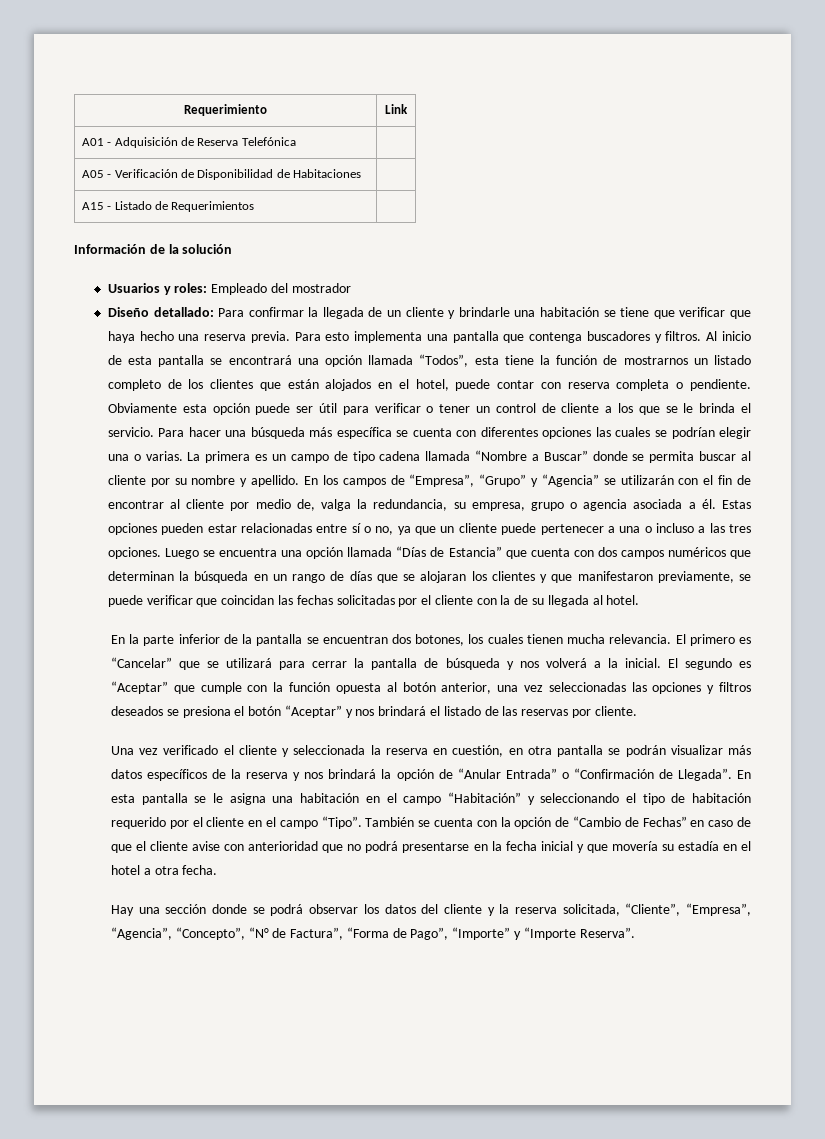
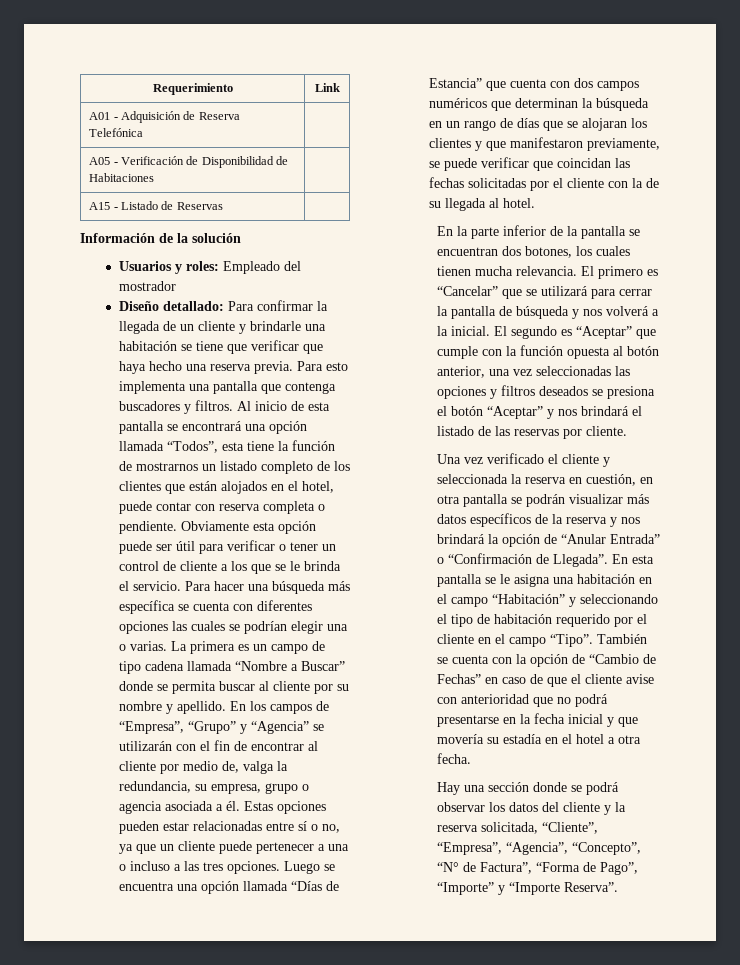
[171,201,255,212] Requerimientos -> [176,202,223,210] Reservas

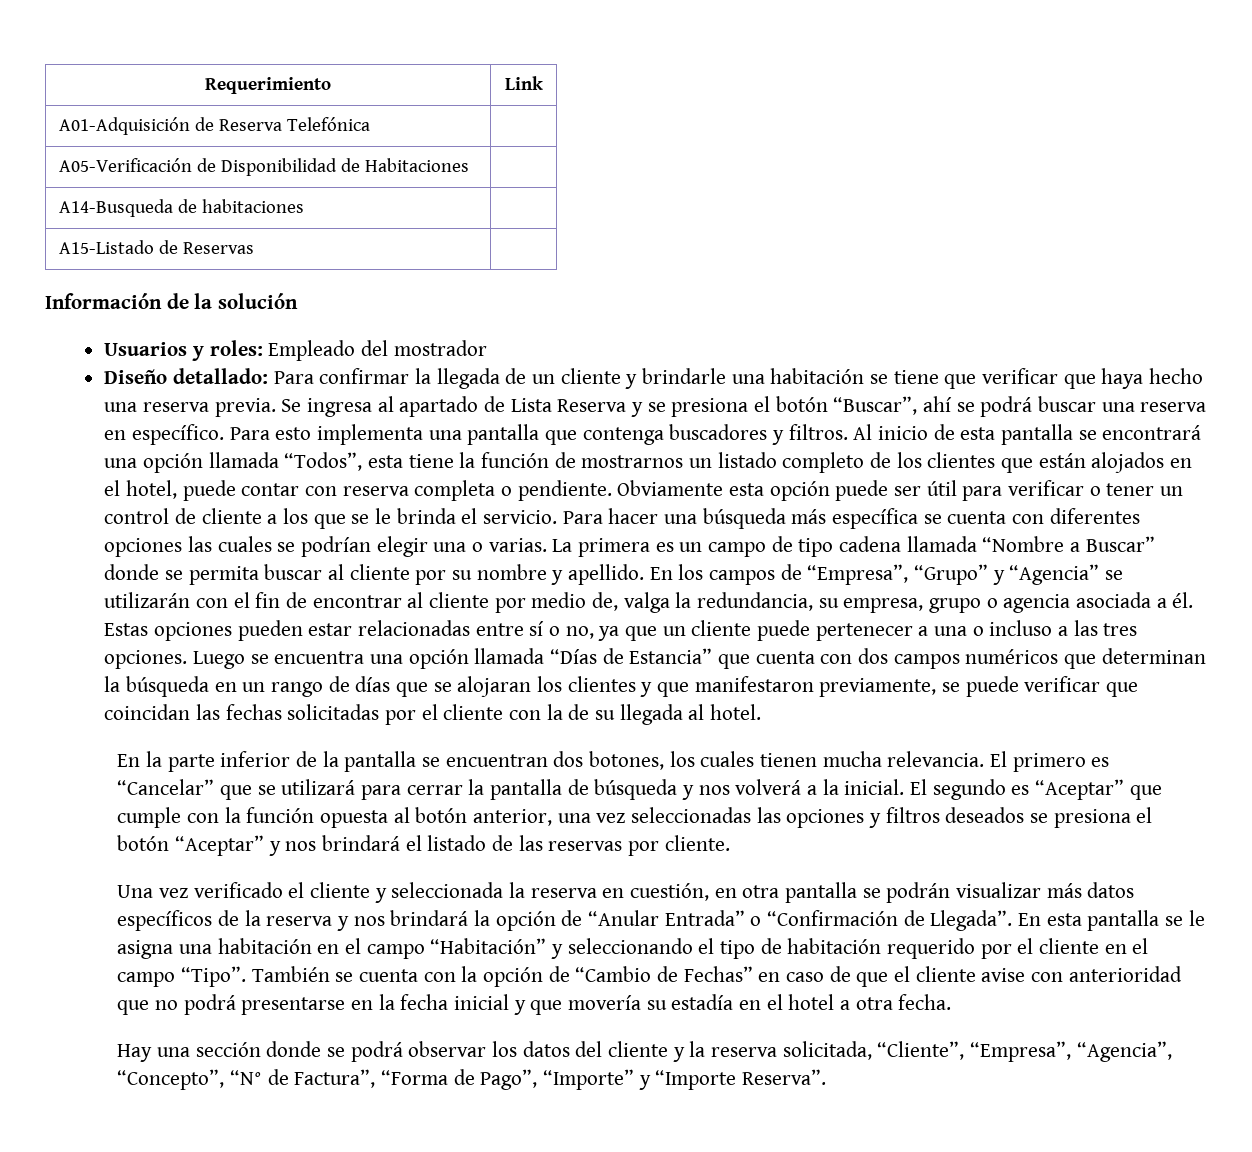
[89,111,182,123] A01 - Adquisición -> [58,117,190,135] A01-Adquisición
[89,156,185,165] A05 - Verificación -> [58,158,192,172] A05-Verificación
[89,201,159,210] A15 - Listado -> [58,199,305,217] [58,240,154,254] A14-Busqueda de habitaciones | // A15-Listado
(293, 367) none -> [281,396,1207,417] [104,424,224,445] Se ingresa al apartado de Lista Reserva y se presiona el botón “Buscar”, ahí se podrá buscar una reserva en específico.

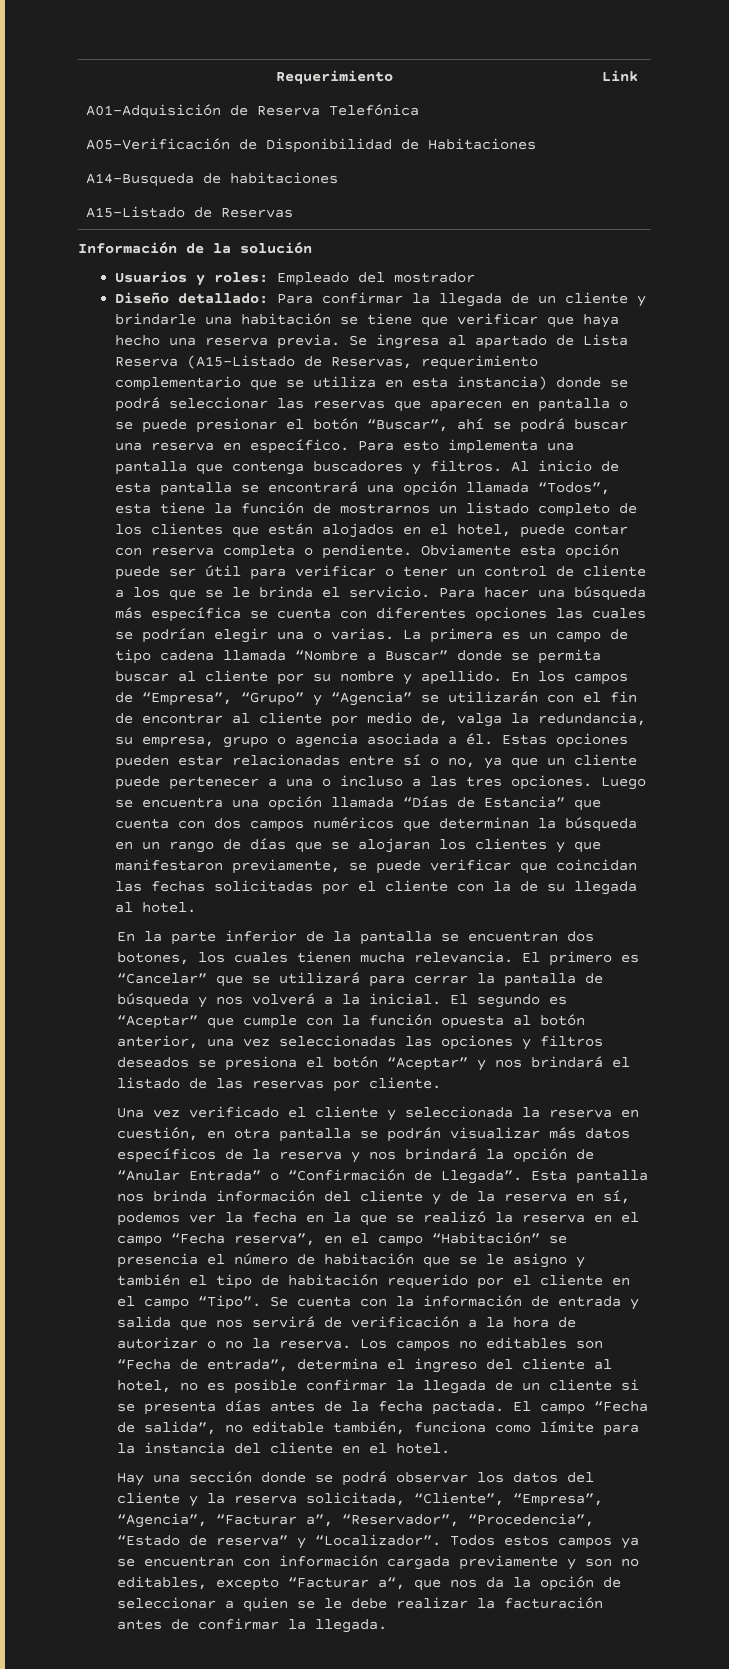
[630,398,749,417] y se presiona -> [186,355,538,370] [114,376,628,391] [114,397,628,412] [114,418,277,433] (A15-Listado de Reservas, requerimiento complementario que se utiliza en esta instancia) donde se podrá seleccionar las reservas que aparecen en pantalla o se puede presionar
[1018,910,1205,931] [117,938,693,959] En esta pantalla se le asigna una habitación en el campo “Habitación” y seleccionando -> [531,1170,649,1184] [117,1190,631,1205] [117,1211,640,1226] [117,1232,568,1247] [117,1253,586,1268] [117,1274,181,1286] Esta pantalla nos brinda información del cliente y de la reserva en sí, podemos ver la fecha en la que se realizó la reserva en el campo “Fecha reserva”, en el campo “Habitación” se presencia el número de habitación que se le asigno y también
[251,966,354,982] También se -> [270,1296,289,1307] Se
[483,966,1182,987] [117,994,952,1015] opción de “Cambio de Fechas” en caso de que el cliente avise con anterioridad que no podrá presentarse en la fecha inicial y que movería su estadía en el hotel a otra fecha. -> [423,1295,640,1310] [117,1316,577,1331] [117,1337,604,1352] [117,1358,613,1373] [117,1379,640,1394] [117,1400,649,1415] [117,1421,640,1436] [117,1442,451,1454] información de entrada y salida que nos servirá de verificación a la hora de autorizar o no la reserva. Los campos no editables son “Fecha de entrada”, determina el ingreso del cliente al hotel, no es posible confirmar la llegada de un cliente si se presenta días antes de la fecha pactada. El campo “Fecha de salida”, no editable también, funciona como límite para la instancia del cliente en el hotel.
[117,1069,827,1090] “Concepto”, “N° de Factura”, “Forma de Pago”, “Importe” y “Importe Reserva”. -> [216,1513,595,1527] [117,1534,640,1549] [117,1555,640,1570] [117,1576,622,1591] [117,1597,604,1612] [117,1618,388,1633] “Facturar a”, “Reservador”, “Procedencia”, “Estado de reserva” y “Localizador”. Todos estos campos ya se encuentran con información cargada previamente y son no editables, excepto “Facturar a“, que nos da la opción de seleccionar a quien se le debe realizar la facturación antes de confirmar la llegada.

